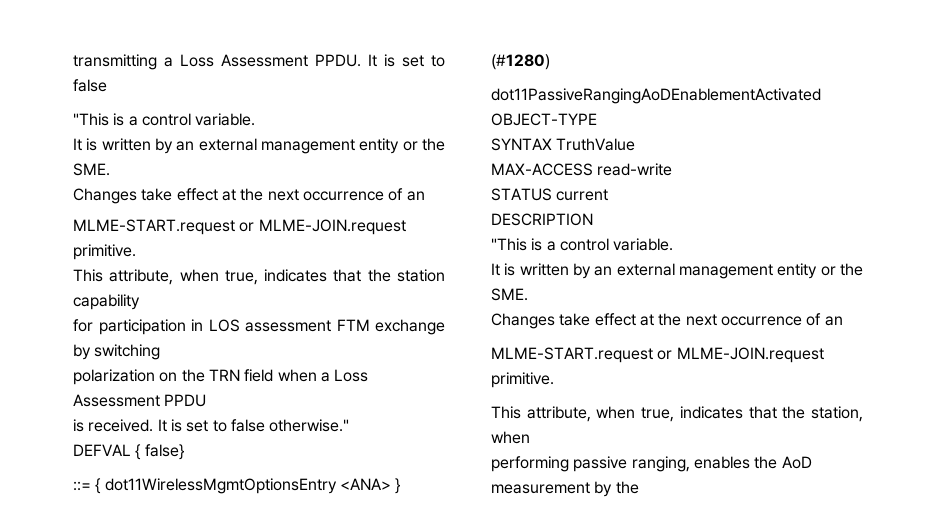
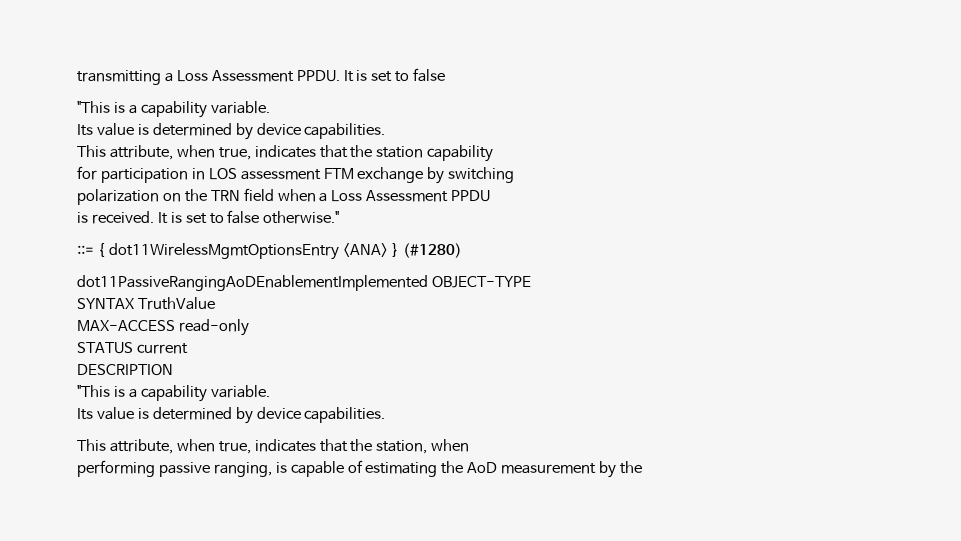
[141,113,256,126] [73,138,445,154] [73,163,110,176] [73,188,425,204] [73,219,406,235] [73,244,136,260] control variable. // It is written by an external management entity or the SME. // Changes take effect at the next occurrence of an // MLME-START.request or MLME-JOIN.request primitive. -> [140,101,270,118] [77,123,386,140] capability variable. // Its value is determined by device capabilities.
[73,444,184,460] // DEFVAL { false} -> (340, 217) none
[491,88,821,104] dot11PassiveRangingAoDEnablementActivated -> [77,275,428,291] dot11PassiveRangingAoDEnablementImplemented
[597,163,673,176] read-write -> [178,319,249,336] read-only
[559,238,674,251] [491,263,863,279] [491,288,528,301] [491,313,843,329] [491,347,824,363] [491,372,554,388] control variable. // It is written by an external management entity or the SME. // Changes take effect at the next occurrence of an // MLME-START.request or MLME-JOIN.request primitive. -> [140,385,270,402] [77,407,386,424] capability variable. // Its value is determined by device capabilities.
[693,456,750,469] enables -> [275,460,438,477] is capable of estimating

